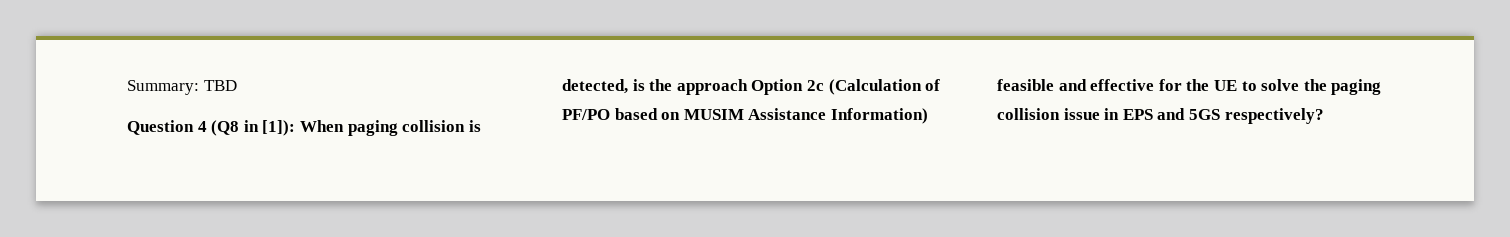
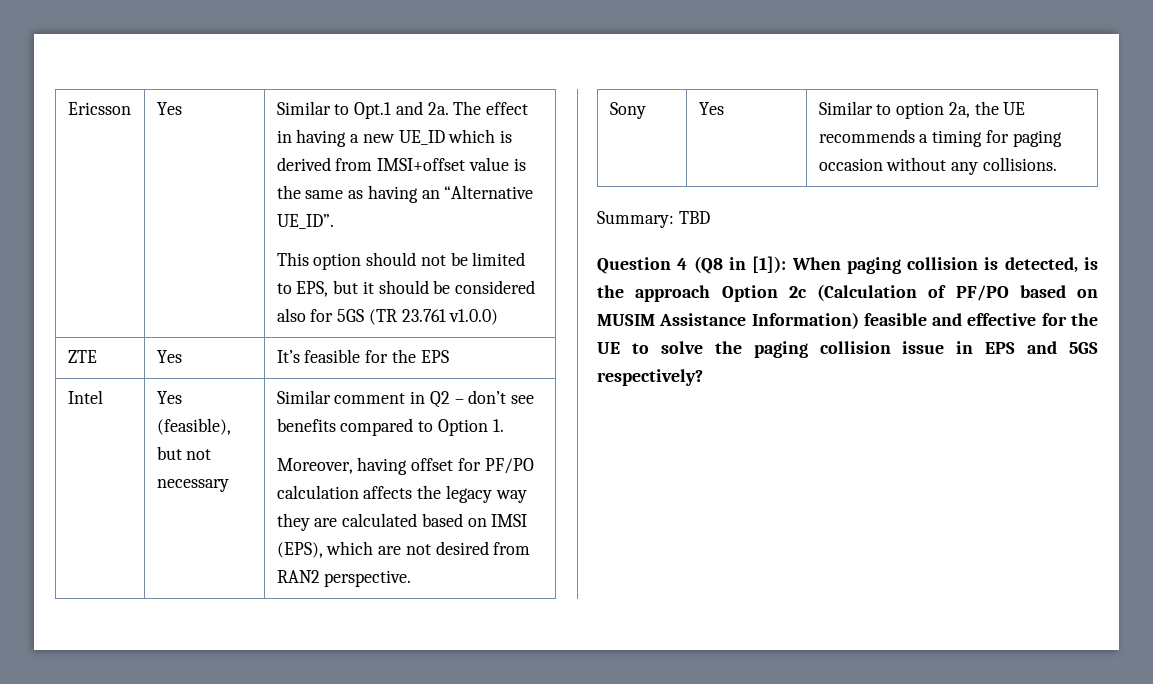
(127, 87) none -> [67,102,131,115] [156,102,182,115] [276,101,528,119] [276,129,512,147] [276,157,526,171] [276,185,534,203] [276,214,334,229] [276,252,526,270] [276,280,535,297] [276,308,499,325] [67,350,97,363] [156,350,182,363] [276,349,449,363] [67,390,103,404] [156,391,182,404] [156,418,231,435] [156,446,212,460] [156,479,229,492] [276,390,534,408] [276,418,504,436] [276,457,534,475] [276,485,527,503] [276,513,528,531] [276,541,531,558] [276,570,412,587] [609,102,646,119] [698,102,724,115] [818,101,1026,119] [818,129,1062,147] [818,157,1057,175] Ericsson | Yes | Similar to Opt.1 and 2a. The effect in having a new UE_ID which is derived from IMSI+offset value is the same as having an “Alternative UE_ID”. // This option should not be limited to EPS, but it should be considered also for 5GS (TR 23.761 v1.0.0) // ZTE | Yes | It’s feasible for the EPS // Intel | Yes (feasible), but not necessary | Similar comment in Q2 – don’t see benefits compared to Option 1. // Moreover, having offset for PF/PO calculation affects the legacy way they are calculated based on IMSI (EPS), which are not desired from RAN2 perspective. // Sony | Yes | Similar to option 2a, the UE recommends a timing for paging occasion without any collisions. //

